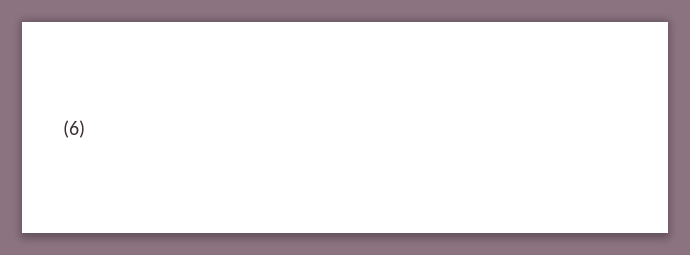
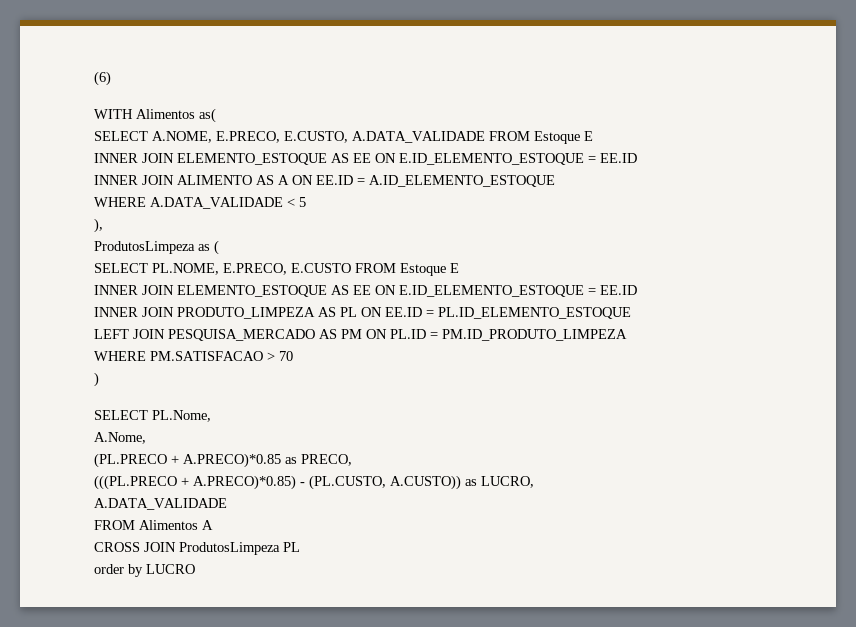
(85, 129) none -> [94,108,216,123] [94,131,593,144] [94,153,637,165] [94,175,555,187] [94,197,306,209] [94,218,103,233] [94,240,219,255] [94,263,459,276] [94,285,637,297] [94,307,631,319] [94,329,627,341] [94,351,293,361] [94,372,99,387] [94,410,211,422] [94,432,146,444] [94,453,352,468] [94,475,534,490] [94,498,227,510] [94,520,213,530] [94,542,300,555] [94,564,195,577] // WITH Alimentos as( // SELECT A.NOME, E.PRECO, E.CUSTO, A.DATA_VALIDADE FROM Estoque E // INNER JOIN ELEMENTO_ESTOQUE AS EE ON E.ID_ELEMENTO_ESTOQUE = EE.ID // INNER JOIN ALIMENTO AS A ON EE.ID = A.ID_ELEMENTO_ESTOQUE // WHERE A.DATA_VALIDADE < 5 // ), // ProdutosLimpeza as ( // SELECT PL.NOME, E.PRECO, E.CUSTO FROM Estoque E // INNER JOIN ELEMENTO_ESTOQUE AS EE ON E.ID_ELEMENTO_ESTOQUE = EE.ID // INNER JOIN PRODUTO_LIMPEZA AS PL ON EE.ID = PL.ID_ELEMENTO_ESTOQUE // LEFT JOIN PESQUISA_MERCADO AS PM ON PL.ID = PM.ID_PRODUTO_LIMPEZA // WHERE PM.SATISFACAO > 70 // ) // SELECT PL.Nome, // A.Nome, // (PL.PRECO + A.PRECO)*0.85 as PRECO, // (((PL.PRECO + A.PRECO)*0.85) - (PL.CUSTO, A.CUSTO)) as LUCRO, // A.DATA_VALIDADE // FROM Alimentos A // CROSS JOIN ProdutosLimpeza PL // order by LUCRO

